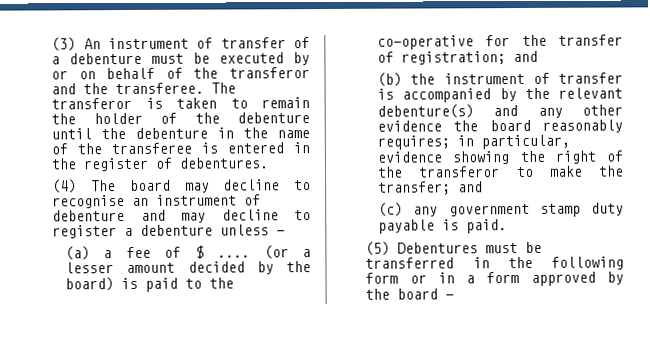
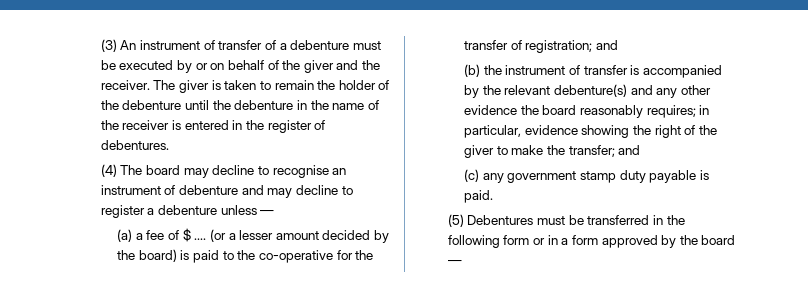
[229,67,311,79] transferor -> [303,60,334,73] giver
[115,82,237,95] [51,97,133,110] transferee. The transferor -> [100,80,209,93] receiver. The giver
[111,142,193,155] transferee -> [122,120,170,130] receiver
[418,166,501,178] transferor -> [463,145,494,158] giver

